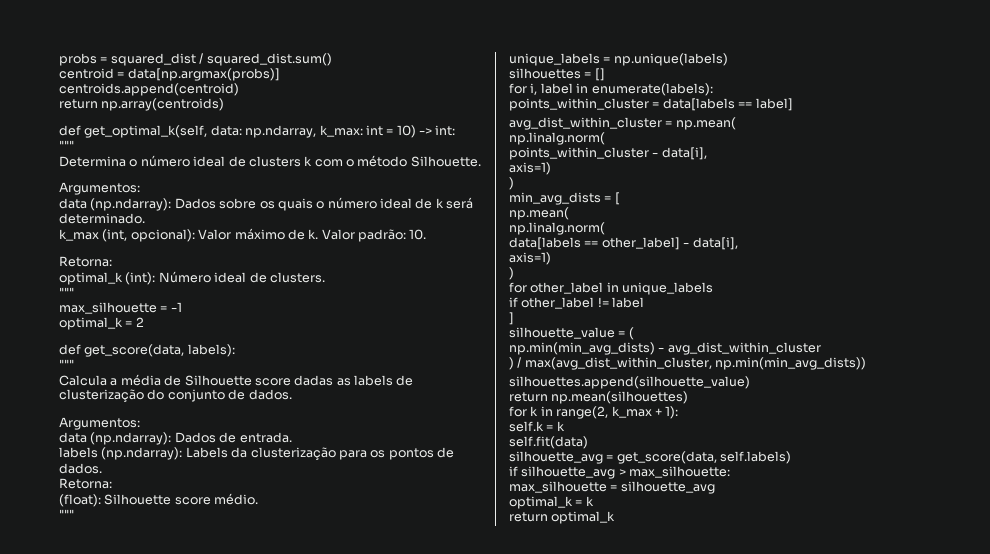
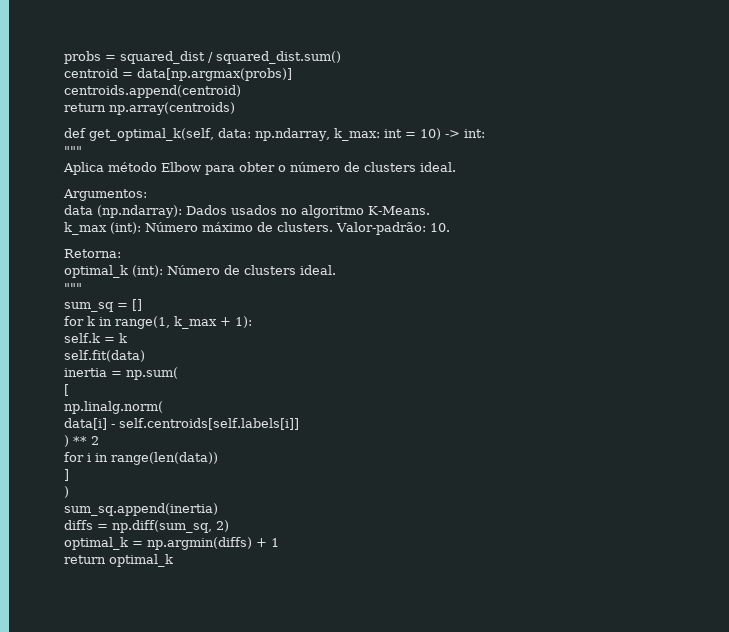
[59,155,481,167] [59,182,140,195] [59,197,474,211] [59,213,145,224] [59,228,406,242] Determina o número ideal de clusters k com o método Silhouette. // Argumentos: // data (np.ndarray): Dados sobre os quais o número ideal de k será determinado. // k_max (int, opcional): Valor máximo de k. Valor padrão: -> [63,162,456,175] [63,189,147,201] [64,205,430,218] [64,222,426,235] Aplica método Elbow para obter o número de clusters ideal. // Argumentos: // data (np.ndarray): Dados usados no algoritmo K-Means. // k_max (int): Número máximo de clusters. Valor-padrão:
[214,272,325,283] [59,287,74,297] [59,302,182,314] [59,317,144,330] [59,344,235,357] [59,359,74,369] [59,374,414,386] [59,389,292,403] [59,417,140,430] [59,432,292,445] [59,447,454,461] [59,463,102,474] [59,478,112,489] [59,493,259,507] [59,509,74,519] [509,53,728,66] [509,68,605,81] [509,83,713,96] [509,98,793,111] [509,117,736,130] [509,132,605,145] [509,147,707,160] [509,162,551,175] [509,177,514,190] [509,192,620,205] [509,207,569,220] [509,222,605,235] [509,237,738,250] [509,252,551,265] [509,267,514,280] [509,282,714,295] [509,297,645,309] [509,312,514,325] [509,327,634,340] [509,342,821,355] [509,357,867,370] [509,376,750,389] [509,391,689,404] ideal de clusters. // """ // max_silhouette = -1 // optimal_k = 2 // def get_score(data, labels): // """ // Calcula a média de Silhouette score dadas as labels de clusterização do conjunto de dados. // Argumentos: // data (np.ndarray): Dados de entrada. // labels (np.ndarray): Labels da clusterização para os pontos de dados. // Retorna: // (float): Silhouette score médio. // """ // unique_labels = np.unique(labels) // silhouettes = [] // for i, label in enumerate(labels): // points_within_cluster = data[labels == label] // avg_dist_within_cluster = np.mean( // np.linalg.norm( // points_within_cluster - data[i], // axis=1) // ) // min_avg_dists = [ // np.mean( // np.linalg.norm( // data[labels == other_label] - data[i], // axis=1) // ) // for other_label in unique_labels // if other_label != label // ] // silhouette_value = ( // np.min(min_avg_dists) - avg_dist_within_cluster // ) / max(avg_dist_within_cluster, np.min(min_avg_dists)) // silhouettes.append(silhouette_value) // return np.mean(silhouettes) -> [224,265,336,275] [64,283,82,292] [64,299,142,312] de clusters ideal. // """ // sum_sq = []
[556,406,609,419] range(2, -> [115,316,170,329] range(1,
[509,451,792,464] [509,466,731,479] [509,481,715,494] [509,496,594,509] silhouette_avg = get_score(data, self.labels) // if silhouette_avg > max_silhouette: // max_silhouette = silhouette_avg // optimal_k = k -> [64,367,178,380] [64,384,69,396] [64,401,163,414] [64,418,299,430] [64,435,99,447] [64,452,218,465] [64,469,69,481] [64,486,69,498] [64,503,218,516] [64,520,229,533] [64,537,279,550] inertia = np.sum( // [ // np.linalg.norm( // data[i] - self.centroids[self.labels[i]] // ) ** 2 // for i in range(len(data)) // ] // ) // sum_sq.append(inertia) // diffs = np.diff(sum_sq, 2) // optimal_k = np.argmin(diffs) + 1

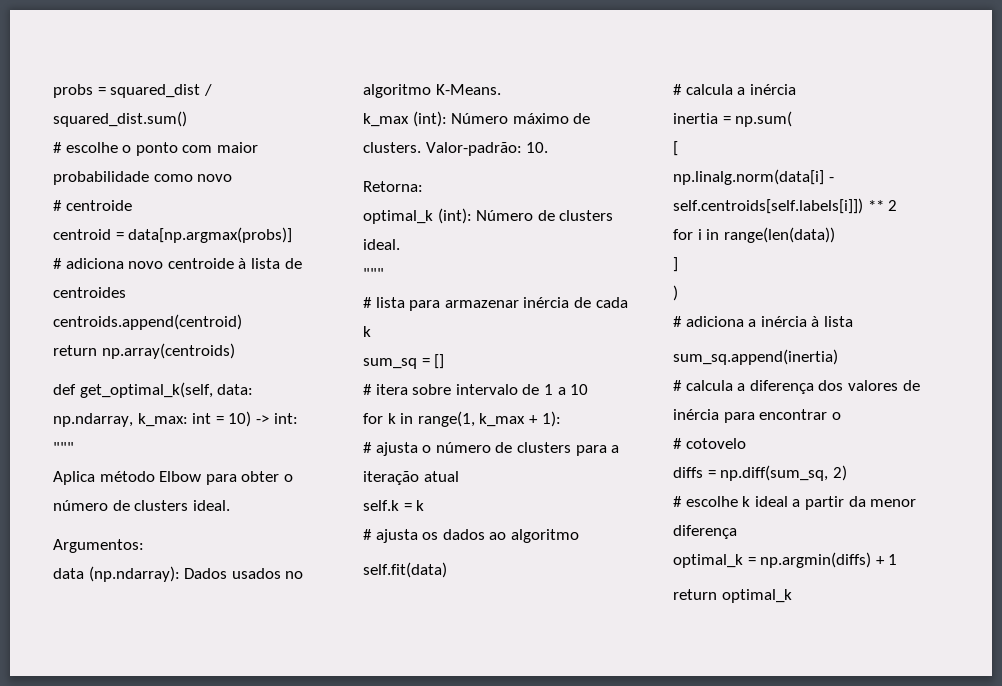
[64,68,292,81] centroid = data[np.argmax(probs)] -> [53,142,258,156] [53,171,233,185] [53,200,132,211] [53,227,293,243] [53,258,302,269] [53,287,126,298] # escolhe o ponto com maior probabilidade como novo // # centroide // centroid = data[np.argmax(probs)] // # adiciona novo centroide à lista de centroides
[64,299,142,312] sum_sq = [] -> [363,297,628,311] [363,326,371,337] [363,354,445,369] [363,384,589,395] # lista para armazenar inércia de cada k // sum_sq = [] // # itera sobre intervalo de 1 a 10
[64,333,127,343] [64,350,145,362] self.k = k // self.fit(data) -> [363,442,620,456] [363,471,459,485] [363,500,425,511] [363,529,579,543] [363,562,447,578] [673,84,796,95] # ajusta o número de clusters para a iteração atual // self.k = k // # ajusta os dados ao algoritmo // self.fit(data) // # calcula a inércia
[64,401,163,414] [64,418,299,430] [64,435,69,447] np.linalg.norm( // data[i] - self.centroids[self.labels[i]] // ) -> [673,169,834,185] [673,198,863,214] np.linalg.norm(data[i] - self.centroids[self.labels[i]])
[64,503,218,516] [64,520,229,533] sum_sq.append(inertia) // diffs = np.diff(sum_sq, 2) -> [673,316,853,327] [673,349,838,365] [673,380,920,394] [673,409,841,423] [673,438,746,449] [673,465,847,481] [673,496,917,510] [673,525,737,539] # adiciona a inércia à lista // sum_sq.append(inertia) // # calcula a diferença dos valores de inércia para encontrar o // # cotovelo // diffs = np.diff(sum_sq, 2) // # escolhe k ideal a partir da menor diferença

